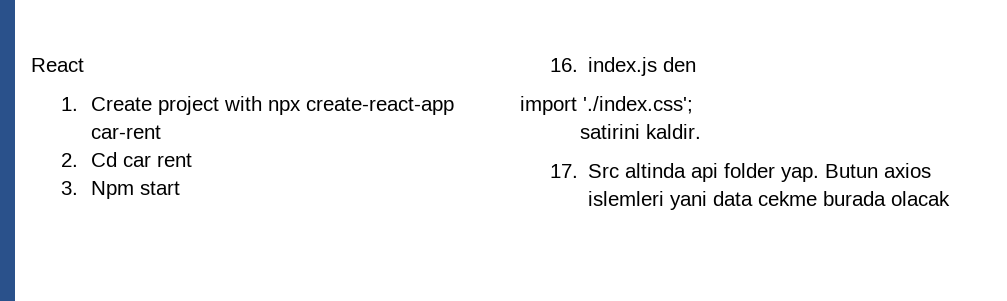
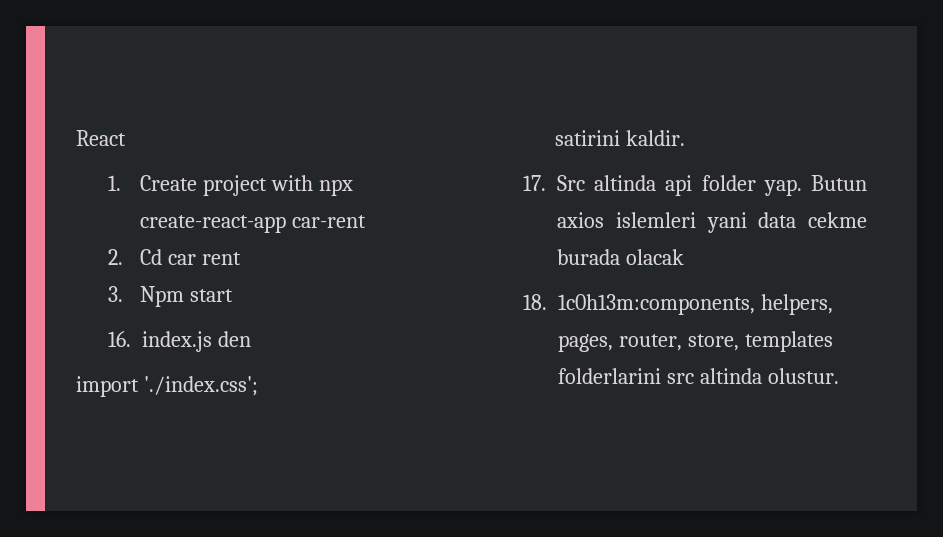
(951, 198) none -> [523,294,834,315] [558,331,833,352] [558,368,839,384] // 18. 1c0h13m:components, helpers, pages, router, store, templates folderlarini src altinda olustur.

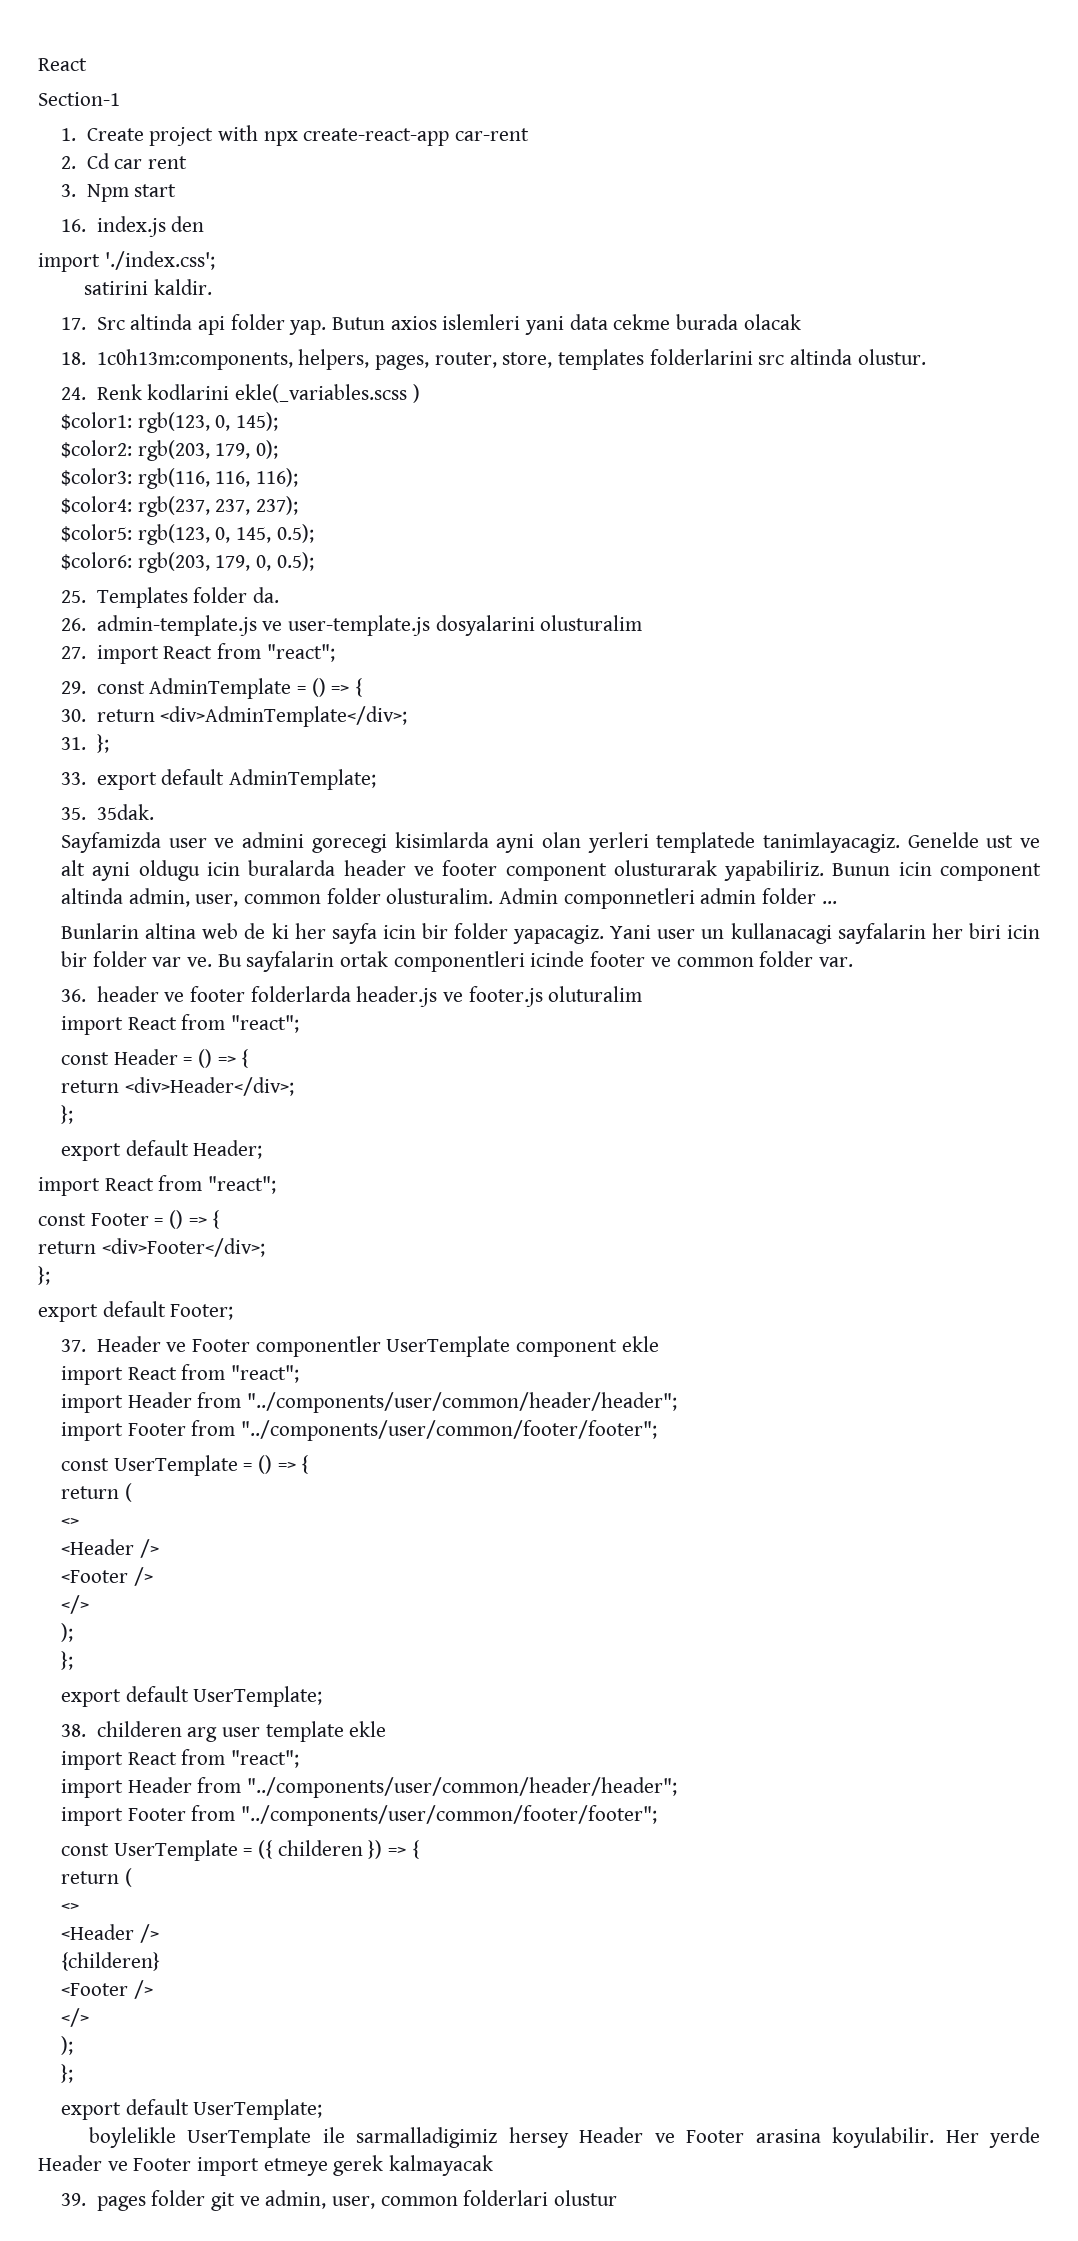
[76,130,126,146] React -> [38,58,87,71] [38,92,120,106] React // Section-1
(839, 376) none -> [61,384,420,403] [61,412,279,433] [61,440,279,461] [61,468,299,489] [61,496,299,517] [61,524,314,545] [61,552,314,573] [61,587,279,608] [61,615,643,636] [61,643,335,664] [61,678,362,699] [61,706,408,727] [61,734,109,753] [61,769,376,790] [61,804,154,820] [61,832,1040,853] [61,860,1041,881] [61,888,837,909] [61,923,1041,944] [61,951,853,972] [61,986,643,1007] [61,1014,300,1035] [61,1049,249,1068] [61,1077,294,1096] [61,1105,74,1124] [61,1140,263,1161] [38,1175,277,1196] [38,1210,220,1229] [38,1238,265,1257] [38,1266,50,1285] [38,1301,234,1322] [61,1336,659,1357] [61,1364,300,1385] [61,1392,678,1413] [61,1420,658,1441] [61,1455,309,1476] [61,1483,132,1502] [61,1518,80,1527] [61,1539,159,1558] [61,1567,153,1586] [61,1595,90,1614] [61,1623,74,1642] [61,1651,74,1670] [61,1686,323,1707] [61,1721,387,1742] [61,1749,300,1770] [61,1777,678,1798] [61,1805,658,1826] [61,1840,419,1861] [61,1868,132,1887] [61,1903,80,1912] [61,1924,159,1943] [61,1952,161,1971] [61,1980,153,1999] [61,2008,90,2027] [61,2036,74,2055] [61,2064,74,2083] [61,2099,323,2120] [88,2127,1040,2148] [38,2155,494,2176] [61,2190,617,2211] // 24. Renk kodlarini ekle(_variables.scss ) // $color1: rgb(123, 0, 145); // $color2: rgb(203, 179, 0); // $color3: rgb(116, 116, 116); // $color4: rgb(237, 237, 237); // $color5: rgb(123, 0, 145, 0.5); // $color6: rgb(203, 179, 0, 0.5); // 25. Templates folder da. // 26. admin-template.js ve user-template.js dosyalarini olusturalim // 27. import React from "react"; // 29. const AdminTemplate = () => { // 30. return <div>AdminTemplate</div>; // 31. }; // 33. export default AdminTemplate; // 35. 35dak. // Sayfamizda user ve admini gorecegi kisimlarda ayni olan yerleri templatede tanimlayacagiz. Genelde ust ve alt ayni oldugu icin buralarda header ve footer component olusturarak yapabiliriz. Bunun icin component altinda admin, user, common folder olusturalim. Admin componnetleri admin folder … // Bunlarin altina web de ki her sayfa icin bir folder yapacagiz. Yani user un kullanacagi sayfalarin her biri icin bir folder var ve. Bu sayfalarin ortak componentleri icinde footer ve common folder var. // 36. header ve footer folderlarda header.js ve footer.js oluturalim // import React from "react"; // const Header = () => { // return <div>Header</div>; // }; // export default Header; // import React from "react"; // const Footer = () => { // return <div>Footer</div>; // }; // export default Footer; // 37. Header ve Footer componentler UserTemplate component ekle // import React from "react"; // import Header from "../components/user/common/header/header"; // import Footer from "../components/user/common/footer/footer"; // const UserTemplate = () => { // return ( // <> // <Header /> // <Footer /> // </> // ); // }; // export default UserTemplate; // 38. childeren arg user template ekle // import React from "react"; // import Header from "../components/user/common/header/header"; // import Footer from "../components/user/common/footer/footer"; // const UserTemplate = ({ childeren }) => { // return ( // <> // <Header /> // {childeren} // <Footer /> // </> // ); // }; // export default UserTemplate; // boylelikle UserTemplate ile sarmalladigimiz hersey Header ve Footer arasina koyulabilir. Her yerde Header ve Footer import etmeye gerek kalmayacak // 39. pages folder git ve admin, user, common folderlari olustur

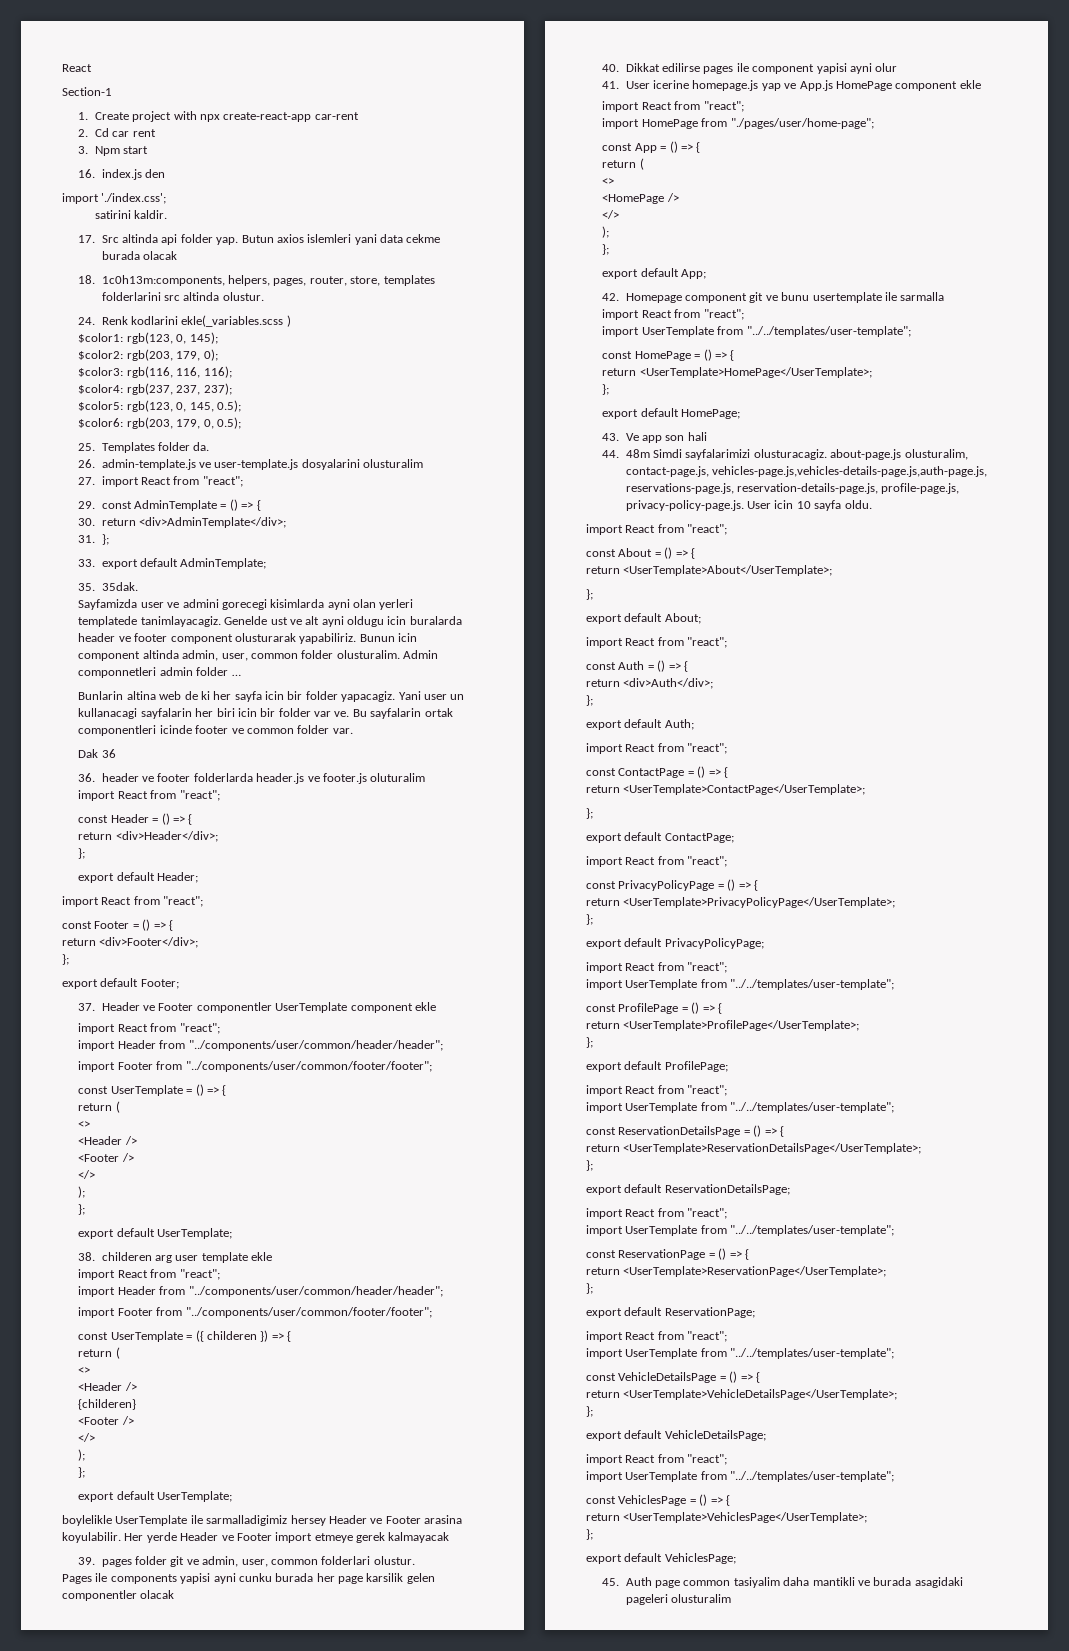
(853, 962) none -> [78,749,116,758] // Dak 36
[553,2190,617,2206] olustur -> [373,1556,415,1565] [62,1573,435,1584] [62,1590,175,1601] [602,63,898,74] [602,80,981,91] [602,101,744,112] [602,118,874,129] [602,141,701,153] [602,158,644,170] [602,178,615,185] [602,193,679,204] [602,210,620,219] [602,226,610,238] [602,244,610,255] [602,268,707,279] [602,292,945,303] [602,309,744,320] [602,326,911,337] [602,349,735,361] [602,367,872,378] [602,384,610,395] [602,408,741,419] [602,432,707,443] [602,449,968,460] [625,466,988,477] [625,483,960,494] [625,500,872,511] [586,524,728,535] [586,547,695,559] [586,565,833,576] [586,589,593,600] [586,613,701,624] [586,637,728,648] [586,660,688,672] [586,678,714,689] [586,695,593,706] [586,719,694,730] [586,743,728,754] [586,766,728,778] [586,784,866,795] [586,808,593,819] [586,832,734,843] [586,856,728,867] [586,879,758,891] [586,897,896,908] [586,914,593,925] [586,938,764,949] [586,962,728,973] [586,979,895,990] [586,1002,722,1014] [586,1020,860,1031] [586,1037,593,1048] [586,1061,728,1072] [586,1085,728,1096] [586,1102,895,1113] [586,1125,784,1137] [586,1143,922,1154] [586,1160,593,1171] [586,1184,790,1195] [586,1208,728,1219] [586,1225,895,1236] [586,1248,749,1260] [586,1266,887,1277] [586,1283,593,1294] [586,1307,755,1318] [586,1331,728,1342] [586,1348,895,1359] [586,1371,760,1383] [586,1389,898,1400] [586,1406,593,1417] [586,1430,766,1441] [586,1454,728,1465] [586,1471,895,1482] [586,1494,730,1506] [586,1512,868,1523] [586,1529,593,1540] [586,1553,736,1564] [602,1577,963,1588] [625,1594,732,1605] olustur. // Pages ile components yapisi ayni cunku burada her page karsilik gelen componentler olacak // 40. Dikkat edilirse pages ile component yapisi ayni olur // 41. User icerine homepage.js yap ve App.js HomePage component ekle // import React from "react"; // import HomePage from "./pages/user/home-page"; // const App = () => { // return ( // <> // <HomePage /> // </> // ); // }; // export default App; // 42. Homepage component git ve bunu usertemplate ile sarmalla // import React from "react"; // import UserTemplate from "../../templates/user-template"; // const HomePage = () => { // return <UserTemplate>HomePage</UserTemplate>; // }; // export default HomePage; // 43. Ve app son hali // 44. 48m Simdi sayfalarimizi olusturacagiz. about-page.js olusturalim, contact-page.js, vehicles-page.js,vehicles-details-page.js,auth-page.js, reservations-page.js, reservation-details-page.js, profile-page.js, privacy-policy-page.js. User icin 10 sayfa oldu. // import React from "react"; // const About = () => { // return <UserTemplate>About</UserTemplate>; // }; // export default About; // import React from "react"; // const Auth = () => { // return <div>Auth</div>; // }; // export default Auth; // import React from "react"; // const ContactPage = () => { // return <UserTemplate>ContactPage</UserTemplate>; // }; // export default ContactPage; // import React from "react"; // const PrivacyPolicyPage = () => { // return <UserTemplate>PrivacyPolicyPage</UserTemplate>; // }; // export default PrivacyPolicyPage; // import React from "react"; // import UserTemplate from "../../templates/user-template"; // const ProfilePage = () => { // return <UserTemplate>ProfilePage</UserTemplate>; // }; // export default ProfilePage; // import React from "react"; // import UserTemplate from "../../templates/user-template"; // const ReservationDetailsPage = () => { // return <UserTemplate>ReservationDetailsPage</UserTemplate>; // }; // export default ReservationDetailsPage; // import React from "react"; // import UserTemplate from "../../templates/user-template"; // const ReservationPage = () => { // return <UserTemplate>ReservationPage</UserTemplate>; // }; // export default ReservationPage; // import React from "react"; // import UserTemplate from "../../templates/user-template"; // const VehicleDetailsPage = () => { // return <UserTemplate>VehicleDetailsPage</UserTemplate>; // }; // export default VehicleDetailsPage; // import React from "react"; // import UserTemplate from "../../templates/user-template"; // const VehiclesPage = () => { // return <UserTemplate>VehiclesPage</UserTemplate>; // }; // export default VehiclesPage; // 45. Auth page common tasiyalim daha mantikli ve burada asagidaki pageleri olusturalim

